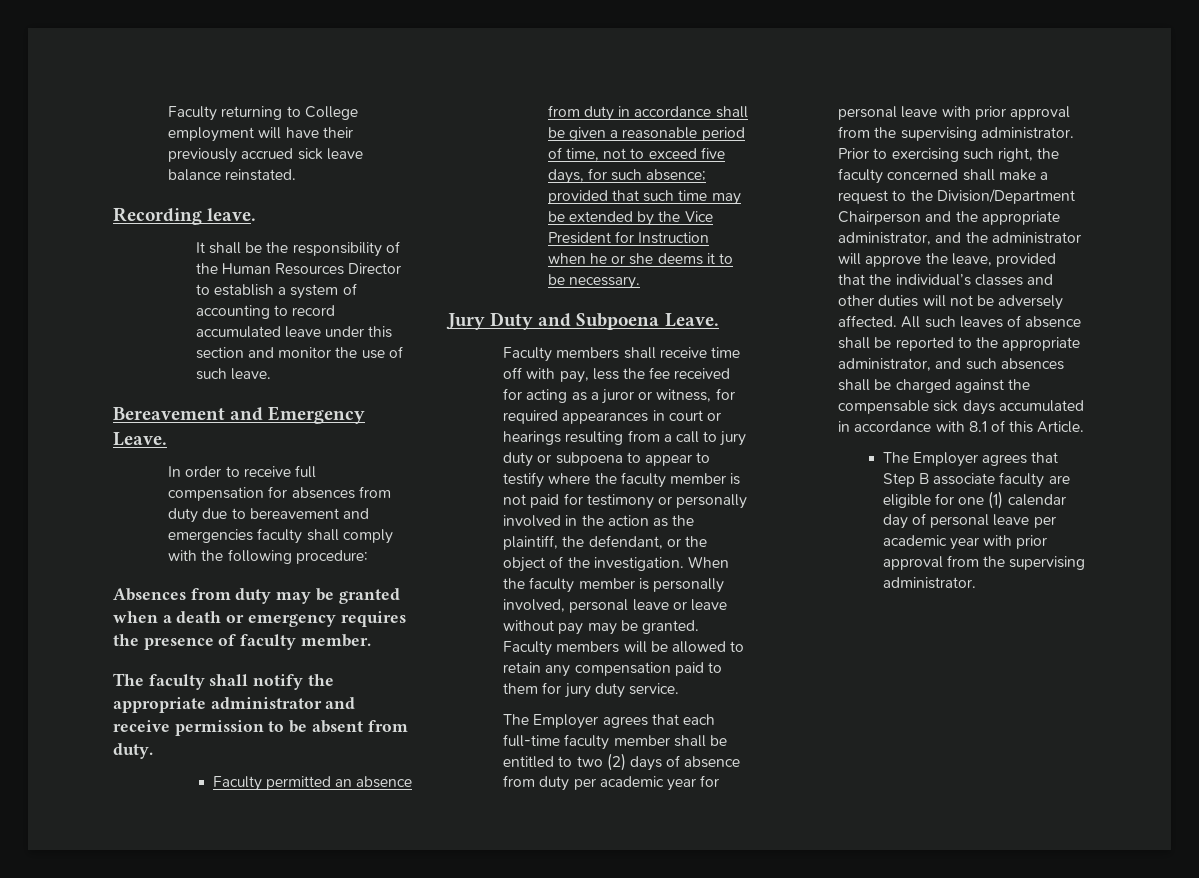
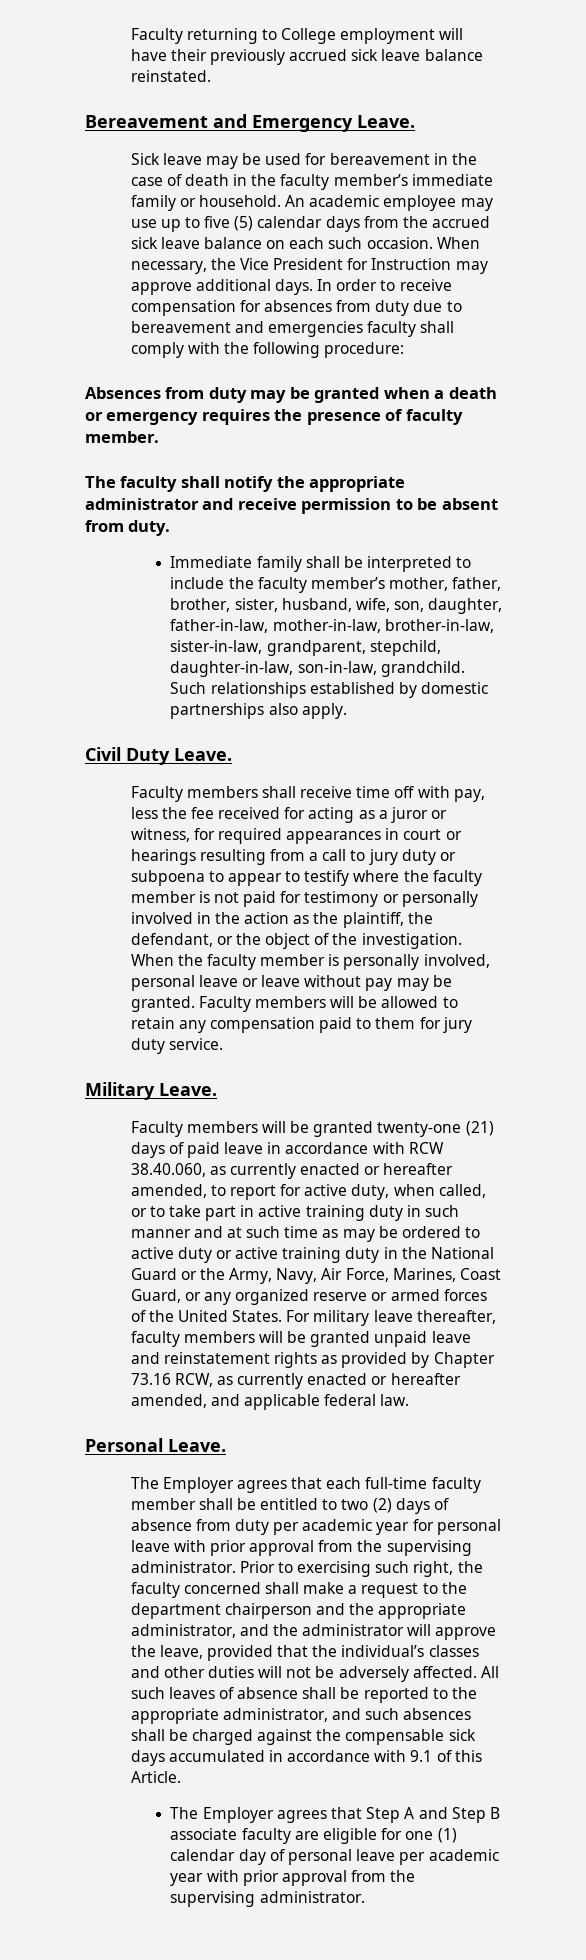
[113,207,257,225] [195,241,400,257] [195,263,402,275] [195,283,357,299] [195,305,336,319] [195,326,393,338] [195,346,403,359] [195,368,271,380] [113,406,366,424] [113,432,167,446] Recording leave. // It shall be the responsibility of the Human Resources Director to establish a system of accounting to record accumulated leave under this section and monitor the use of such leave. // Bereavement and Emergency Leave. // -> [85,114,415,132] [130,153,478,169] [130,174,493,190] [130,195,493,211] [130,216,491,232] [130,237,480,249] [130,258,488,274] [130,279,313,295] Bereavement and Emergency Leave. // Sick leave may be used for bereavement in the case of death in the faculty member’s immediate family or household. An academic employee may use up to five (5) calendar days from the accrued sick leave balance on each such occasion. When necessary, the Vice President for Instruction may approve additional days.
[294,465,316,478] full -> (452, 285) none
[212,776,413,791] [547,105,748,121] [547,127,745,141] [547,147,725,161] [547,168,707,184] [547,190,741,205] [547,211,713,226] [547,231,710,244] [547,253,733,265] [547,274,641,289] [446,312,660,330] Faculty permitted an absence from duty in accordance shall be given a reasonable period of time, not to exceed five days, for such absence; provided that such time may be extended by the Vice President for Instruction when he or she deems it to be necessary. // Jury Duty and Subpoena -> [170,556,472,572] [170,577,502,593] [170,598,503,614] [170,619,494,633] [170,640,441,656] [170,661,465,677] [170,682,489,698] [170,703,347,719] [85,747,170,765] Immediate family shall be interpreted to include the faculty member’s mother, father, brother, sister, husband, wife, son, daughter, father-in-law, mother-in-law, brother-in-law, sister-in-law, grandparent, stepchild, daughter-in-law, son-in-law, grandchild. Such relationships established by domestic partnerships also apply. // Civil Duty
(679, 689) none -> [85,1082,217,1100] [130,1121,494,1137] [130,1142,444,1158] [130,1163,454,1179] [130,1184,486,1200] [130,1205,460,1221] [130,1226,481,1242] [130,1247,495,1263] [130,1268,502,1284] [130,1289,487,1305] [130,1310,496,1326] [130,1331,471,1347] [130,1352,495,1368] [130,1373,461,1389] [130,1394,410,1410] [85,1438,226,1452] // Military Leave. // Faculty members will be granted twenty-one (21) days of paid leave in accordance with RCW 38.40.060, as currently enacted or hereafter amended, to report for active duty, when called, or to take part in active training duty in such manner and at such time as may be ordered to active duty or active training duty in the National Guard or the Army, Navy, Air Force, Marines, Coast Guard, or any organized reserve or armed forces of the United States. For military leave thereafter, faculty members will be granted unpaid leave and reinstatement rights as provided by Chapter 73.16 RCW, as currently enacted or hereafter amended, and applicable federal law. // Personal Leave.
[936,189,1075,204] [838,211,922,225] Division/Department Chairperson -> [130,1603,312,1619] department chairperson
[968,421,987,432] 8.1 -> [410,1750,433,1762] 9.1
(915, 480) none -> [404,1807,486,1823] A and Step

